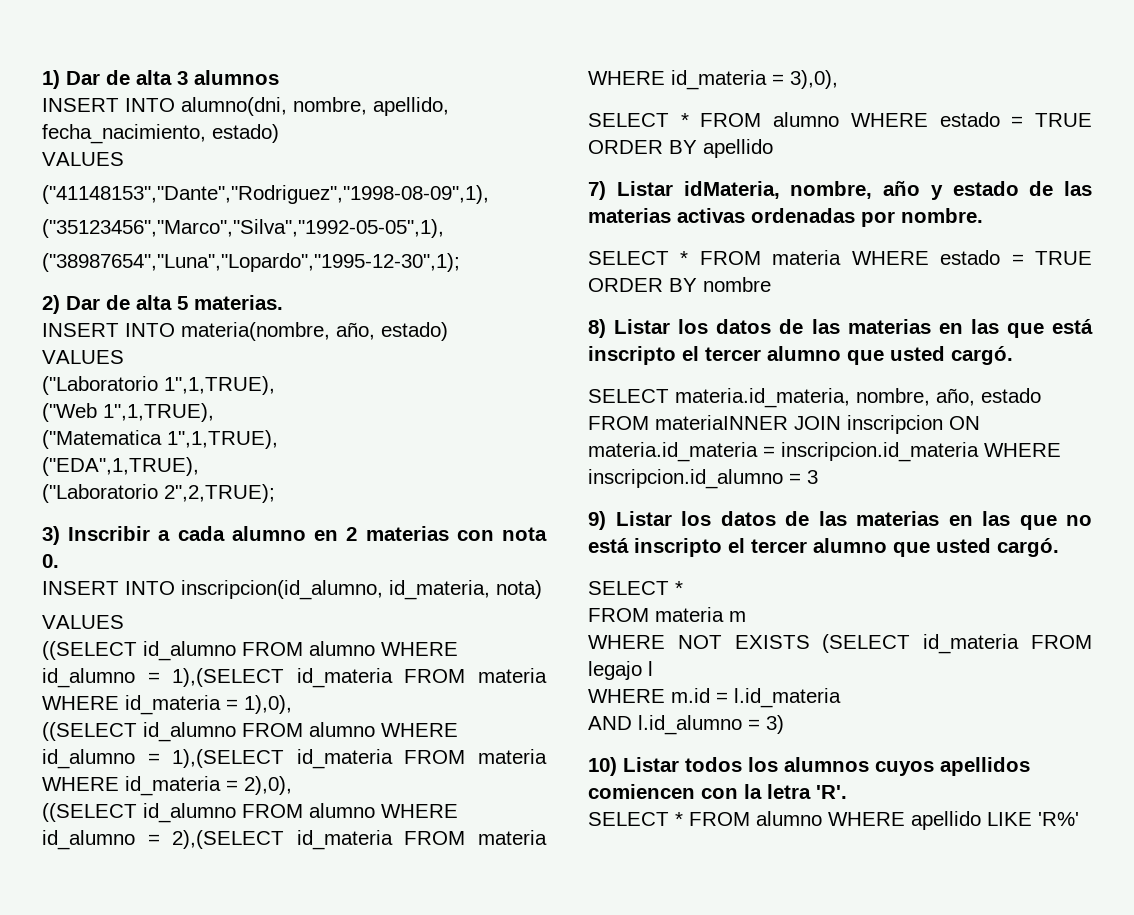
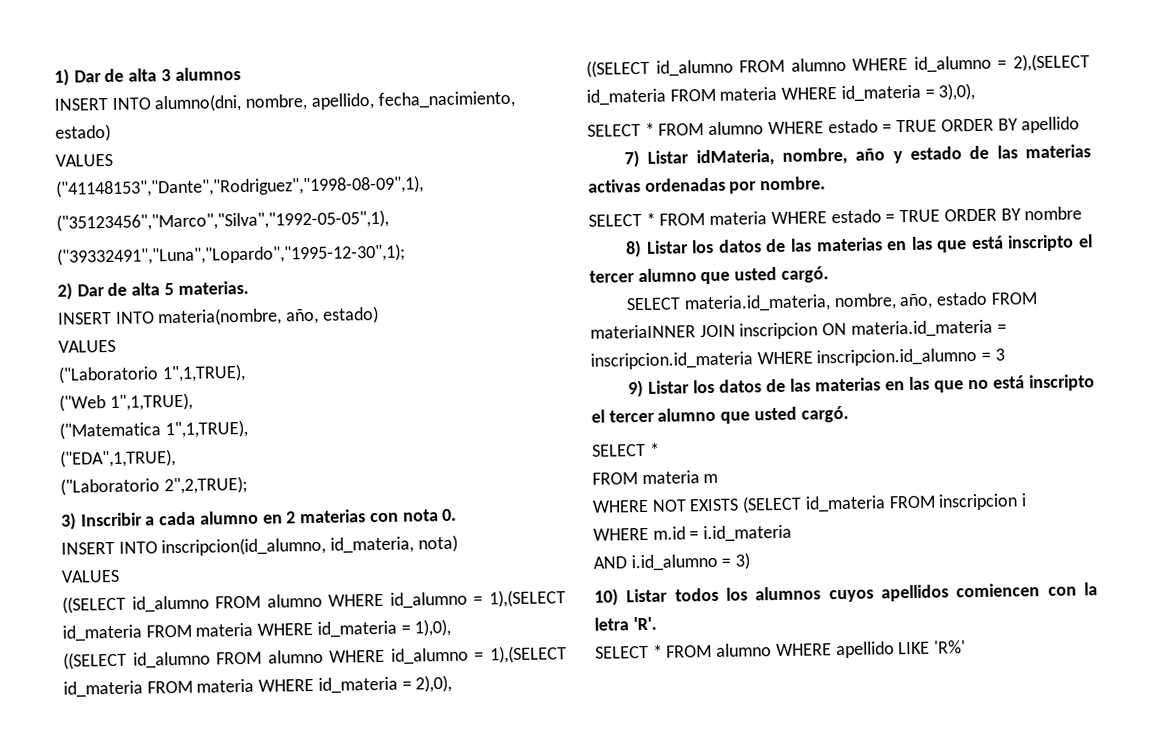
[42,253,460,272] ("38987654","Luna","Lopardo","1995-12-30",1); -> [57,243,406,266] ("39332491","Luna","Lopardo","1995-12-30",1);
[588,661,653,680] legajo l -> [938,493,1028,511] inscripcion i
[734,688,841,708] l.id_materia -> [703,524,793,543] i.id_materia
[638,715,742,735] l.id_alumno -> [630,553,718,572] i.id_alumno

